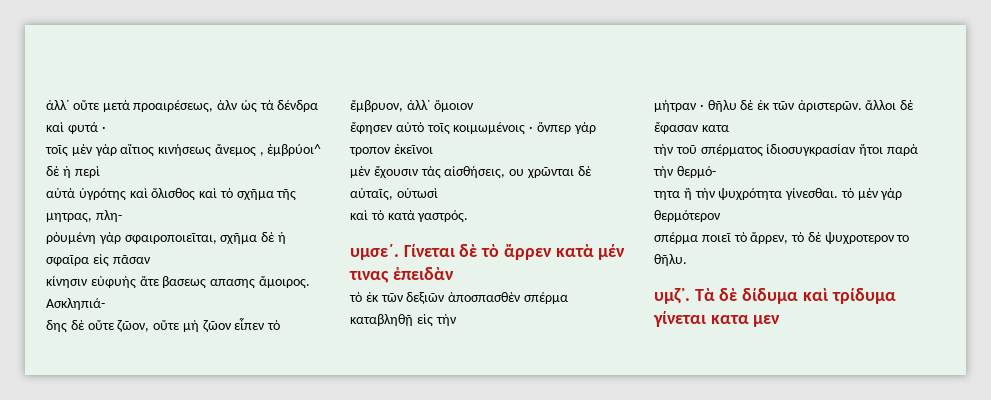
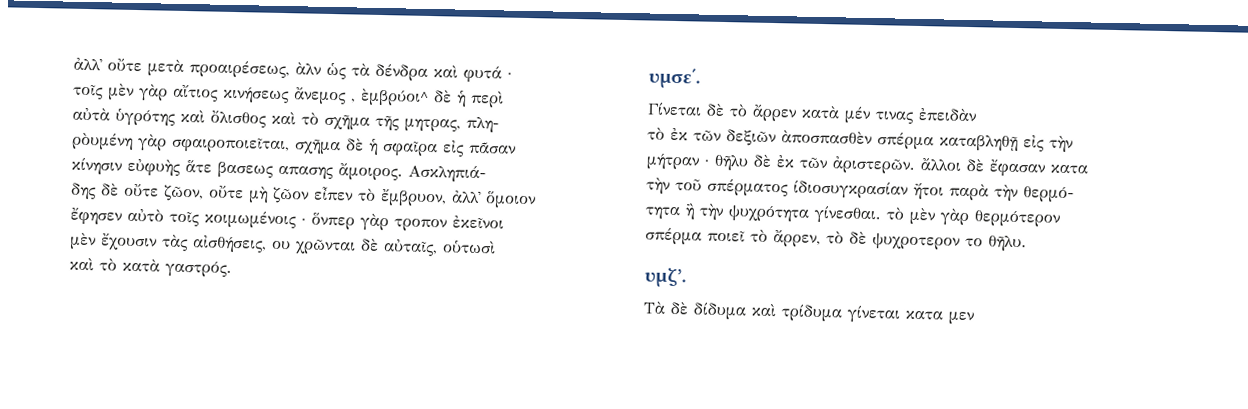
(399, 252) none -> (701, 78) //
(690, 296) none -> (687, 277) //

